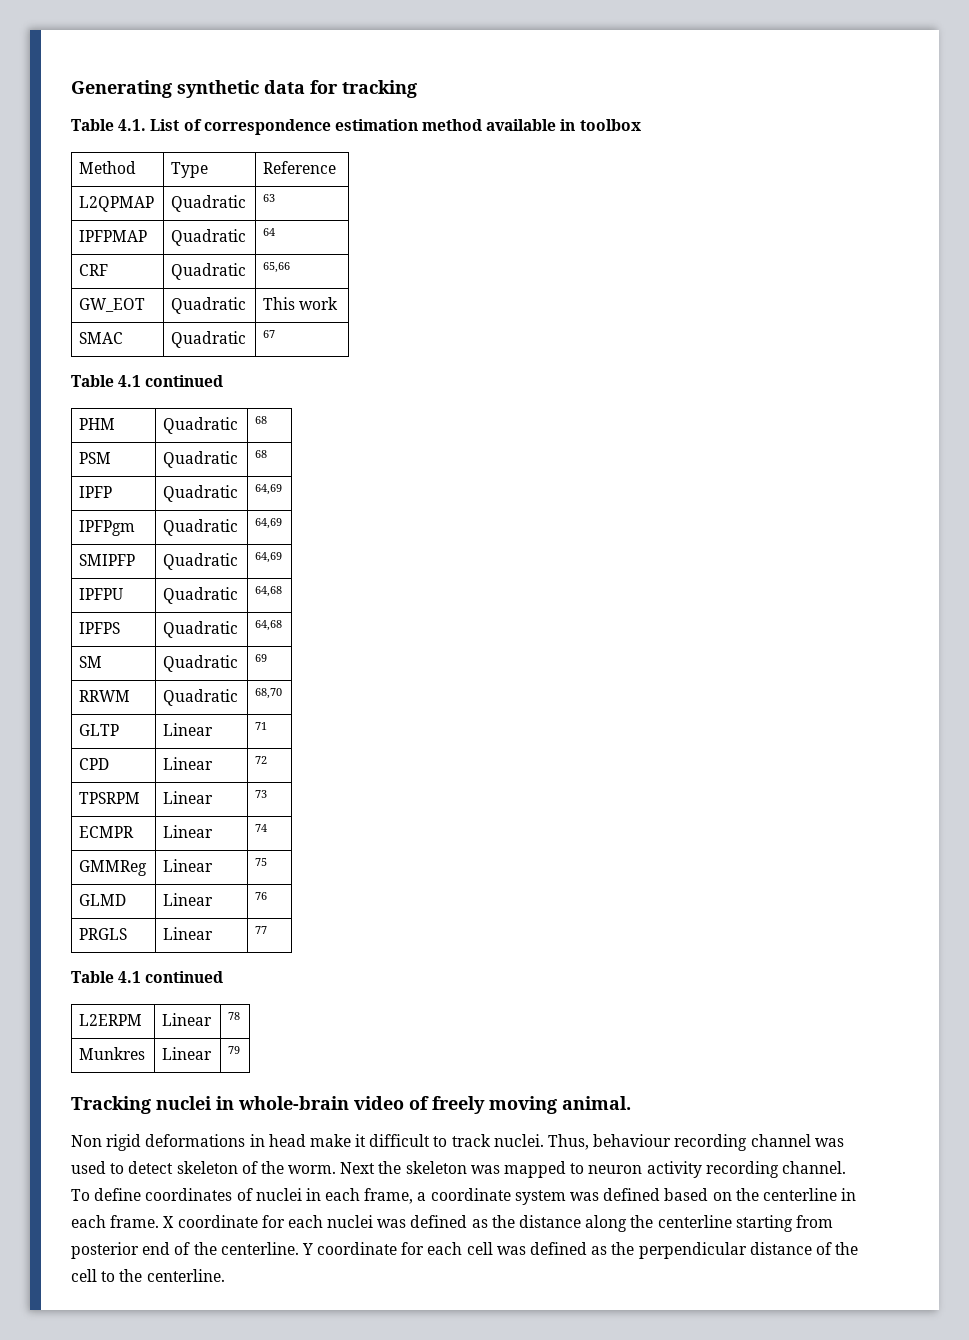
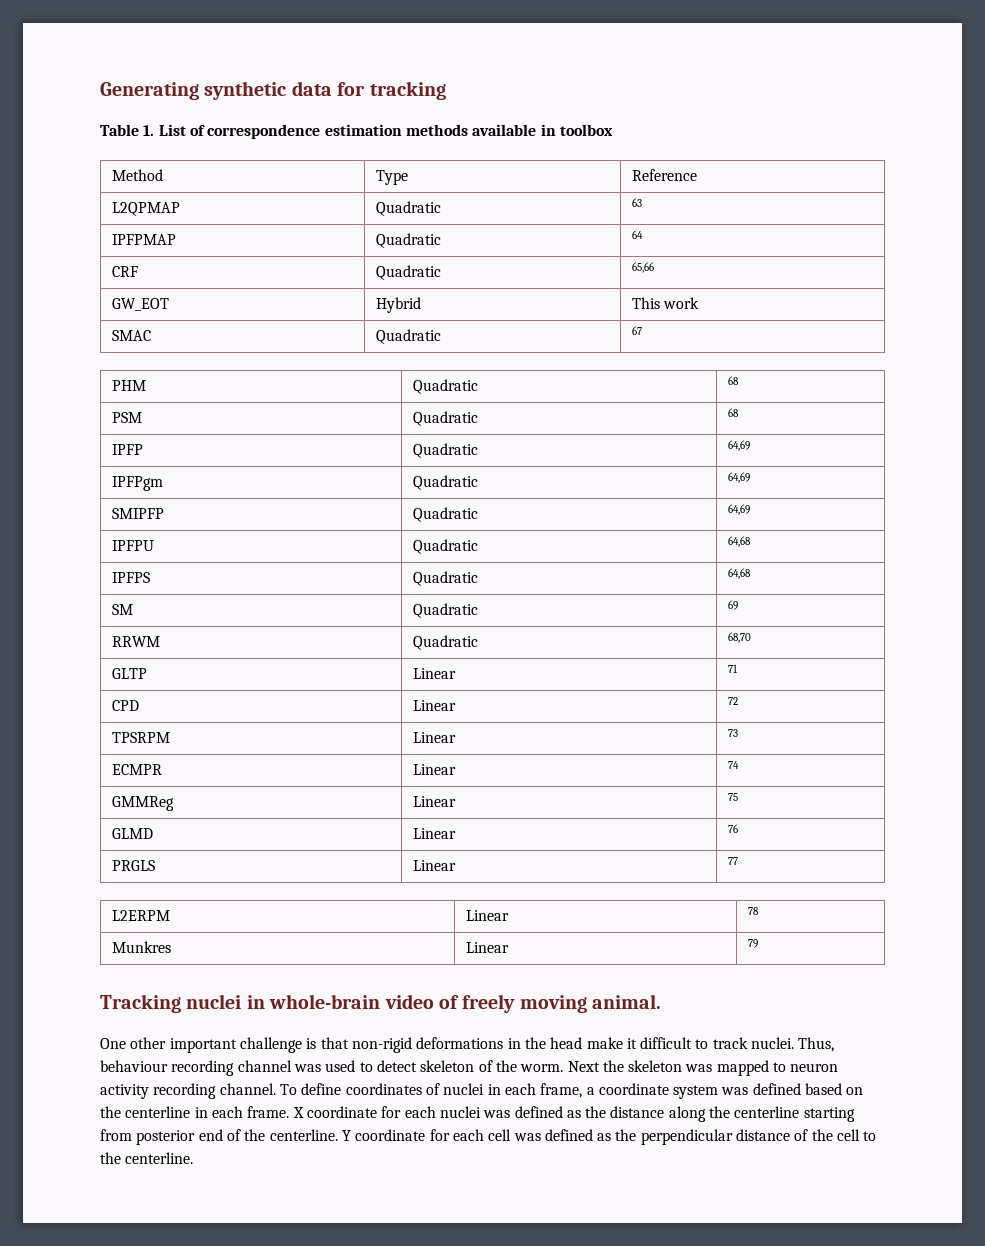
[118,119,147,131] 4.1. -> [143,125,155,136] 1.
[422,119,483,131] method -> [405,124,468,136] methods
[171,297,247,314] Quadratic -> [375,297,421,313] Hybrid
[71,375,224,387] // Table 4.1 continued -> (642, 330) none
[71,971,224,983] // Table 4.1 continued -> (738, 861) none
[71,1134,142,1151] Non rigid -> [100,1037,412,1053] One other important challenge is that non-rigid
(265, 1140) none -> [524,1037,546,1049] the

